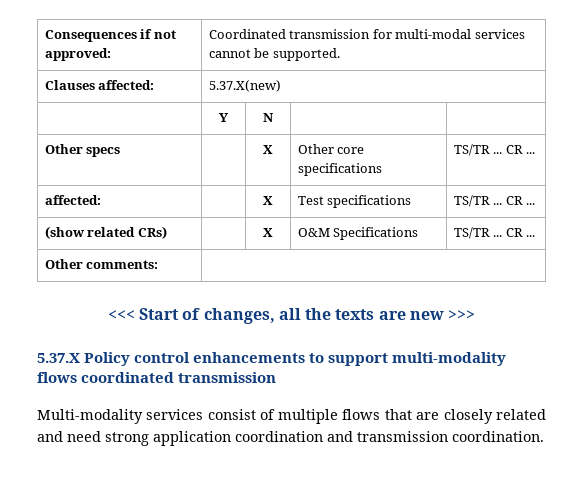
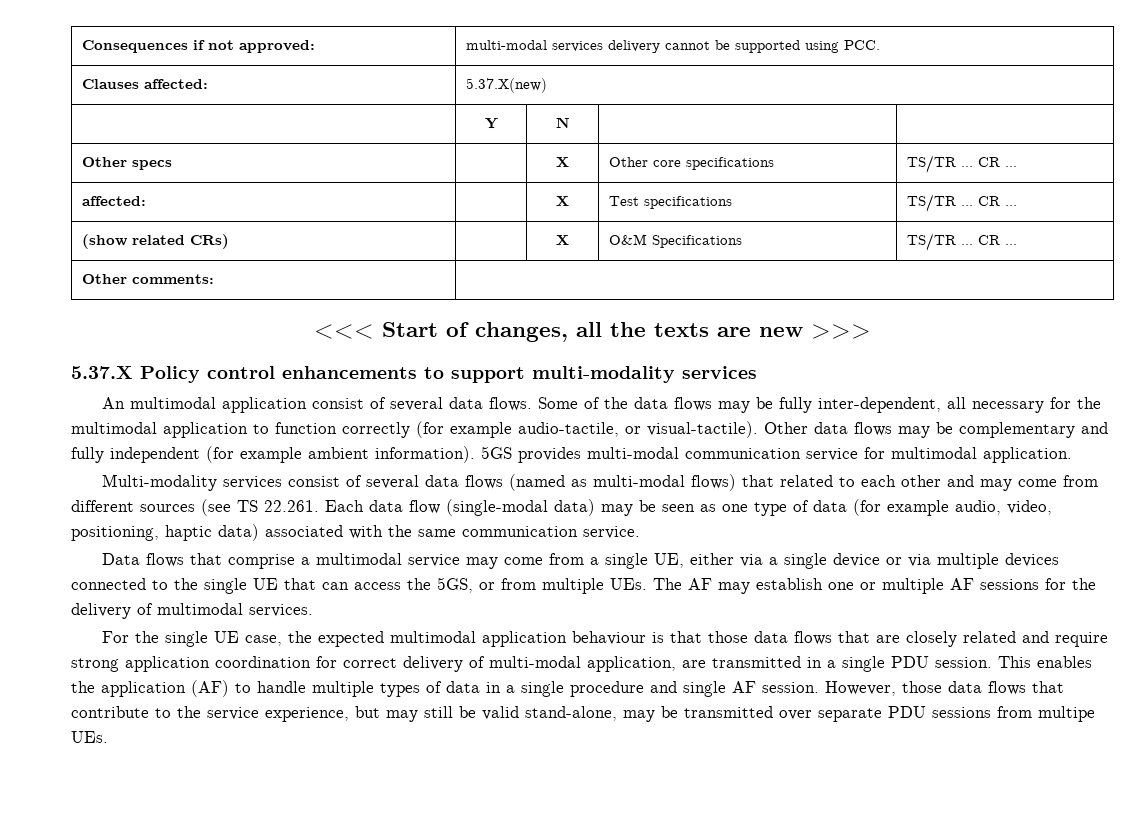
[208,29,392,39] Coordinated transmission for -> (316, 46) none
(525, 34) none -> [608,40,661,53] delivery
[272,48,340,61] supported. -> [735,40,881,53] supported using PCC.
[37,372,277,383] [37,409,338,424] flows coordinated transmission // Multi-modality services consist of multiple -> [682,366,757,379] [101,397,1101,413] [71,421,1108,438] [71,446,1072,463] [101,474,1098,491] [71,499,1052,516] [71,524,640,541] [101,553,1059,569] [71,577,1096,594] [71,603,313,619] [101,631,788,647] services // An multimodal application consist of several data flows. Some of the data flows may be fully inter-dependent, all necessary for the multimodal application to function correctly (for example audio-tactile, or visual-tactile). Other data flows may be complementary and fully independent (for example ambient information). 5GS provides multi-modal communication service for multimodal application. // Multi-modality services consist of several data flows (named as multi-modal flows) that related to each other and may come from different sources (see TS 22.261. Each data flow (single-modal data) may be seen as one type of data (for example audio, video, positioning, haptic data) associated with the same communication service. // Data flows that comprise a multimodal service may come from a single UE, either via a single device or via multiple devices connected to the single UE that can access the 5GS, or from multiple UEs. The AF may establish one or multiple AF sessions for the delivery of multimodal services. // For the single UE case, the expected multimodal application behaviour is that those data
[67,431,101,442] need -> [1054,632,1108,647] require
[327,431,544,442] and transmission coordination. -> [316,656,1092,672] [71,680,1064,697] [71,706,1095,722] [71,731,108,743] for correct delivery of multi-modal application, are transmitted in a single PDU session. This enables the application (AF) to handle multiple types of data in a single procedure and single AF session. However, those data flows that contribute to the service experience, but may still be valid stand-alone, may be transmitted over separate PDU sessions from multipe UEs.

